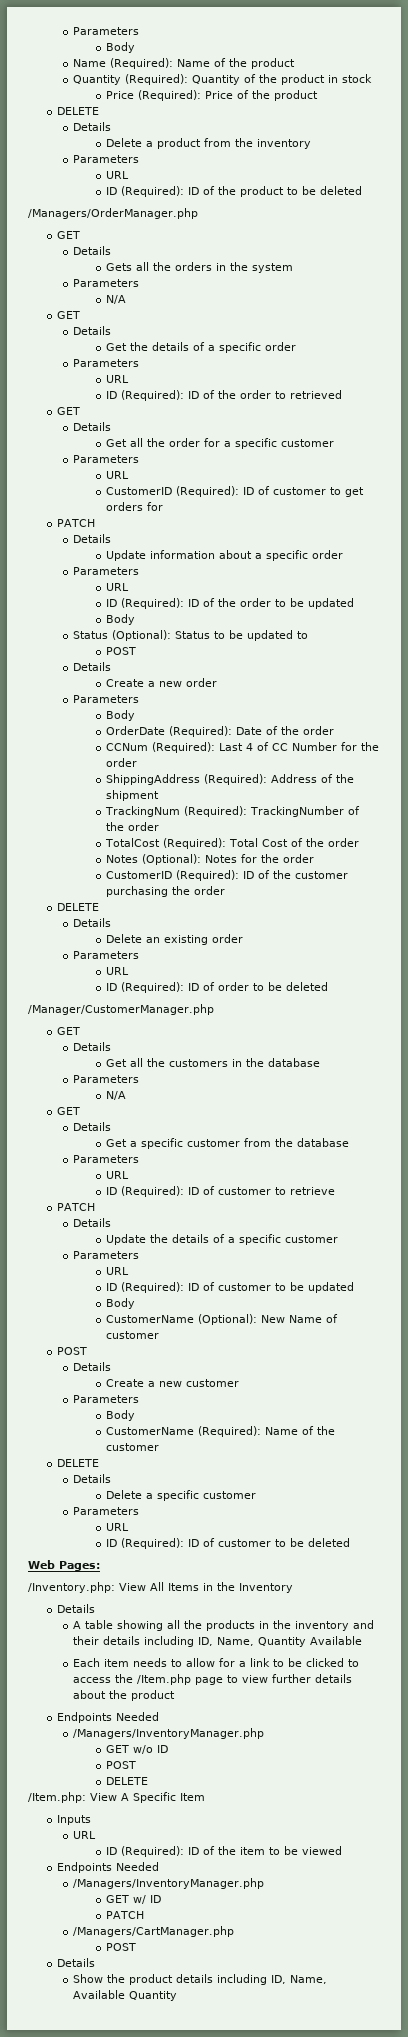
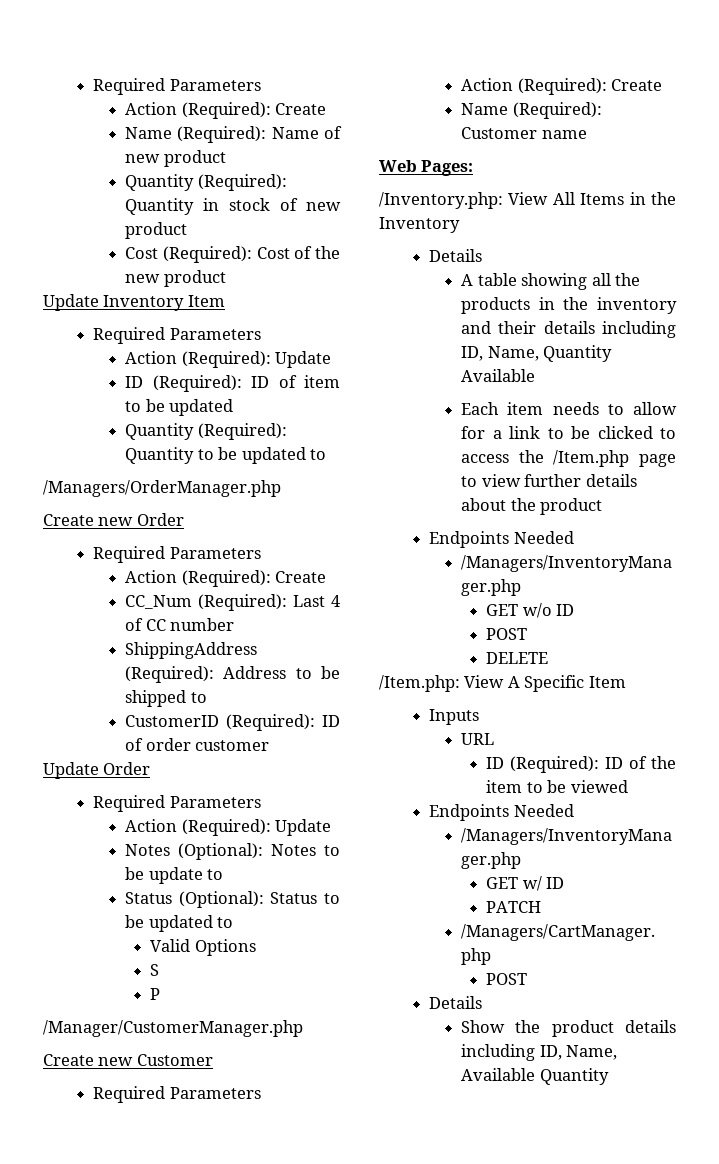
[72,27,139,35] [105,42,135,53] Parameters // Body -> [93,78,261,95] [125,102,327,119] Required Parameters // Action (Required): Create
[228,58,247,67] the -> [125,154,161,163] new
[243,74,372,85] [105,90,318,101] [56,107,99,115] [72,122,111,131] [105,138,311,149] [72,155,139,163] [105,171,129,179] [105,186,362,197] [28,208,198,219] [56,231,80,239] [72,246,111,255] [105,262,293,273] [72,279,139,287] [105,295,126,304] [56,311,80,319] [72,326,111,335] [105,342,296,353] [72,359,139,367] [105,375,129,383] [105,390,342,401] [56,407,80,415] [72,422,111,431] [105,438,334,449] [72,455,139,463] [105,471,129,479] [105,486,364,497] [105,502,163,511] [56,519,95,527] [72,534,111,543] [105,550,343,561] [72,567,139,575] [105,583,129,591] [105,598,354,609] [105,614,135,625] of the product in stock // Price (Required): Price of the product // DELETE // Details // Delete a product from the inventory // Parameters // URL // ID (Required): ID of the product to be deleted // /Managers/OrderManager.php // GET // Details // Gets all the orders in the system // Parameters // N/A // GET // Details // Get the details of a specific order // Parameters // URL // ID (Required): ID of the order to retrieved // GET // Details // Get all the order for a specific customer // Parameters // URL // CustomerID (Required): ID of customer to get orders for // PATCH // Details // Update information about a specific order // Parameters // URL // ID (Required): ID of the order to be updated // Body -> [203,198,341,211] [125,222,188,239] [125,246,340,263] [125,270,226,287] [43,294,225,311] [93,327,261,344] [125,351,332,368] [125,375,340,392] [125,399,234,416] [125,423,287,440] [125,447,326,464] [43,480,281,497] [43,513,184,526] [93,546,261,563] [125,570,327,587] [125,594,340,611] [125,618,235,631] [125,642,258,659] [125,666,340,683] [125,690,207,707] [125,714,341,731] [125,738,270,751] [43,762,151,779] [93,795,261,812] [125,819,332,836] [125,843,340,860] [125,867,224,884] in stock of new product // Cost (Required): Cost of the new product // Update Inventory Item // Required Parameters // Action (Required): Update // ID (Required): ID of item to be updated // Quantity (Required): Quantity to be updated to // /Managers/OrderManager.php // Create new Order // Required Parameters // Action (Required): Create // CC_Num (Required): Last 4 of CC number // ShippingAddress (Required): Address to be shipped to // CustomerID (Required): ID of order customer // Update Order // Required Parameters // Action (Required): Update // Notes (Optional): Notes to be update to
[105,647,136,655] [72,662,111,671] [105,678,217,687] [72,695,139,703] [105,710,135,721] [105,726,334,737] [105,742,379,753] [105,758,137,767] [105,774,354,785] [105,790,159,801] [104,806,360,817] [105,822,159,831] [104,838,359,849] [105,854,314,865] [105,870,348,881] [105,886,225,897] [56,903,99,911] [72,918,111,927] [105,934,243,945] [72,951,139,959] [105,967,129,975] [105,982,328,993] [28,1004,214,1015] [56,1027,80,1035] [72,1042,111,1051] [105,1058,320,1067] [72,1075,139,1083] [105,1091,126,1100] [56,1107,80,1115] [72,1122,111,1131] [105,1138,349,1149] [72,1155,139,1163] [105,1171,129,1179] [105,1186,335,1197] [56,1203,95,1211] [72,1218,111,1227] [105,1234,338,1245] [72,1251,139,1259] [105,1267,129,1275] [105,1282,354,1293] [105,1298,135,1309] [105,1314,338,1325] [105,1331,159,1339] [56,1347,87,1355] [72,1362,111,1371] [105,1379,239,1387] [72,1395,139,1403] [105,1410,135,1421] [105,1426,335,1437] [105,1443,159,1451] [56,1459,99,1467] [72,1474,111,1483] [105,1490,256,1501] [72,1507,139,1515] [105,1523,129,1531] [105,1538,350,1549] POST // Details // Create a new order // Parameters // Body // OrderDate (Required): Date of the order // CCNum (Required): Last 4 of CC Number for the order // ShippingAddress (Required): Address of the shipment // TrackingNum (Required): TrackingNumber of the order // TotalCost (Required): Total Cost of the order // Notes (Optional): Notes for the order // CustomerID (Required): ID of the customer purchasing the order // DELETE // Details // Delete an existing order // Parameters // URL // ID (Required): ID of order to be deleted // /Manager/CustomerManager.php // GET // Details // Get all the customers in the database // Parameters // N/A // GET // Details // Get a specific customer from the database // Parameters // URL // ID (Required): ID of customer to retrieve // PATCH // Details // Update the details of a specific customer // Parameters // URL // ID (Required): ID of customer to be updated // Body // CustomerName (Optional): New Name of customer // POST // Details // Create a new customer // Parameters // Body // CustomerName (Required): Name of the customer // DELETE // Details // Delete a specific customer // Parameters // URL // ID (Required): ID of customer to be deleted -> [150,939,256,956] [150,964,160,976] [150,988,161,1000] [43,1020,303,1037] [43,1054,213,1066] [93,1086,261,1103] [461,78,663,95] [461,102,602,119] [461,127,587,139] Valid Options // S // P // /Manager/CustomerManager.php // Create new Customer // Required Parameters // Action (Required): Create // Name (Required): Customer name

